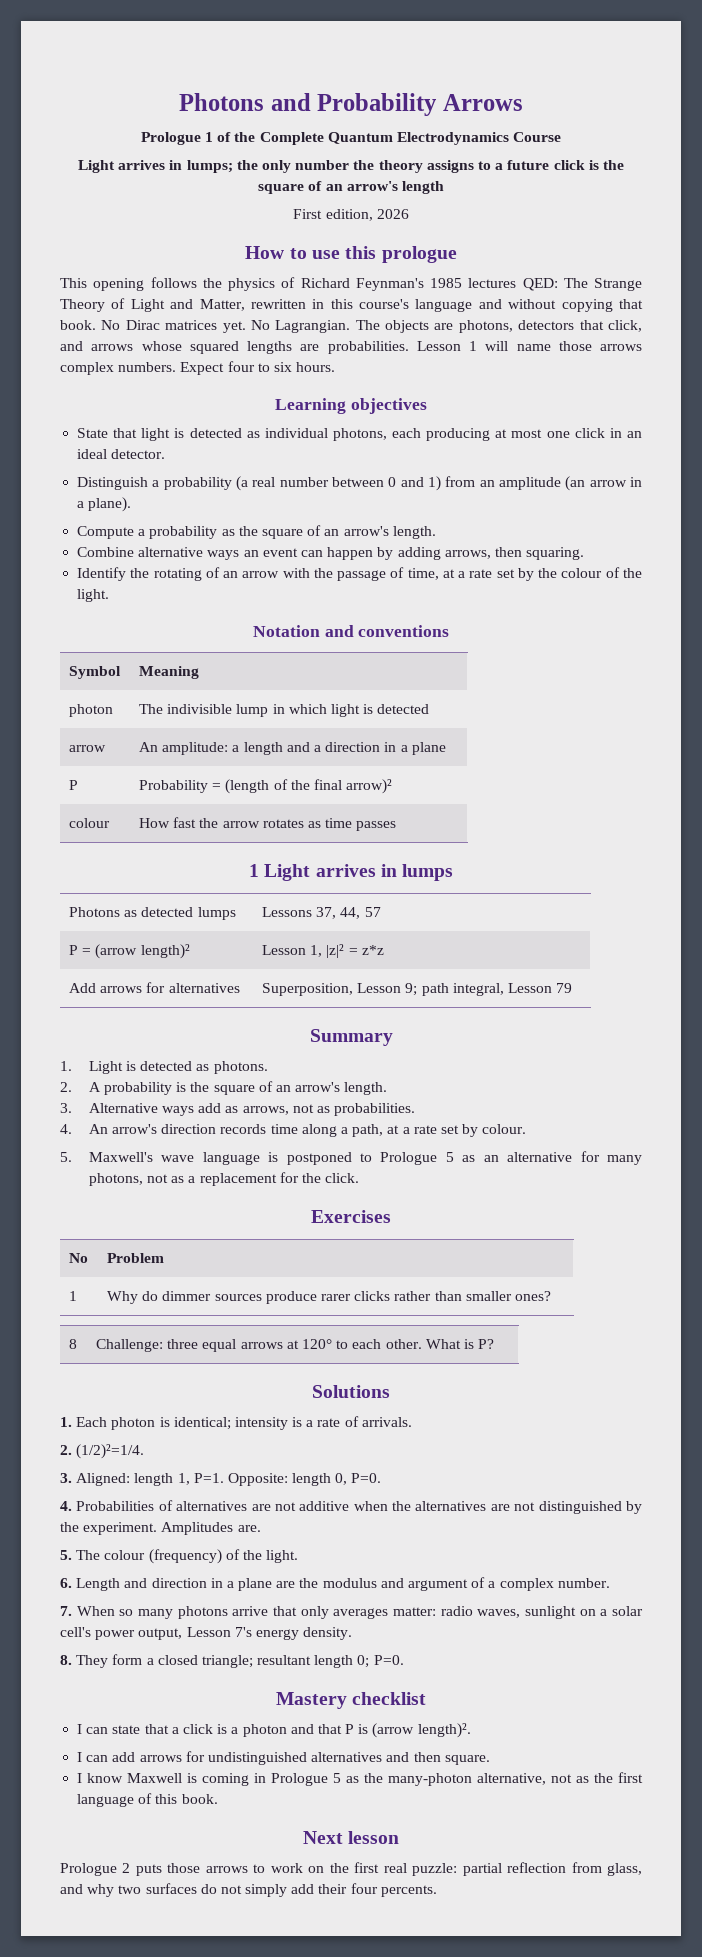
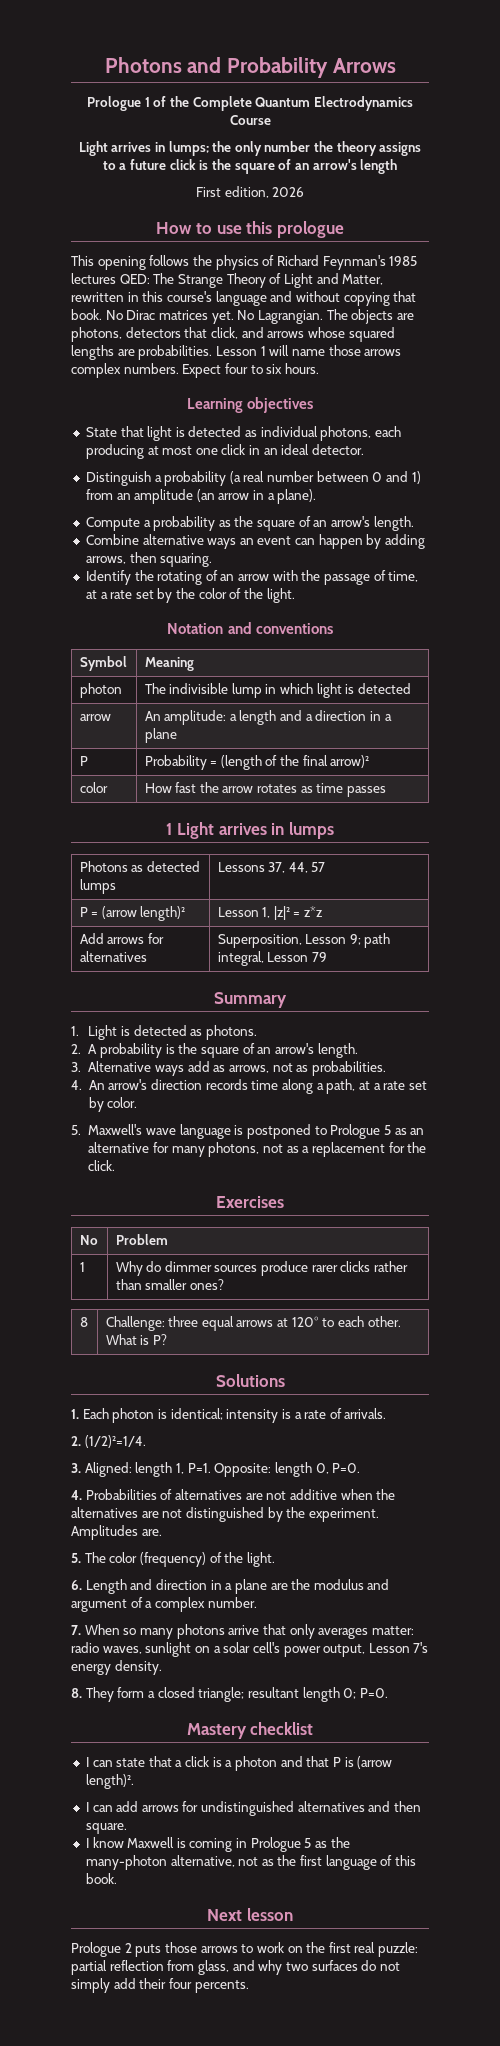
[561,568,603,578] colour -> [198,588,227,599] color
[69,818,111,828] colour -> [79,782,108,793] color
[482,1124,527,1134] colour. -> [107,1097,138,1108] color.
[104,1550,146,1560] colour -> [109,1552,138,1563] color

